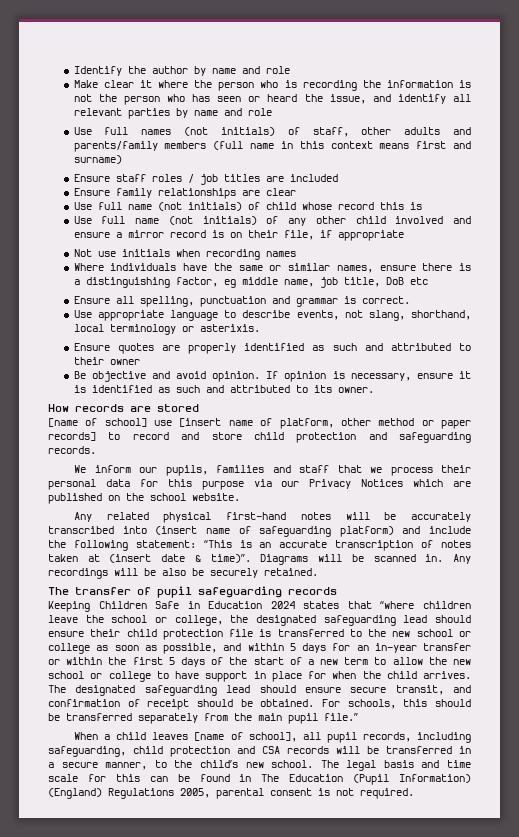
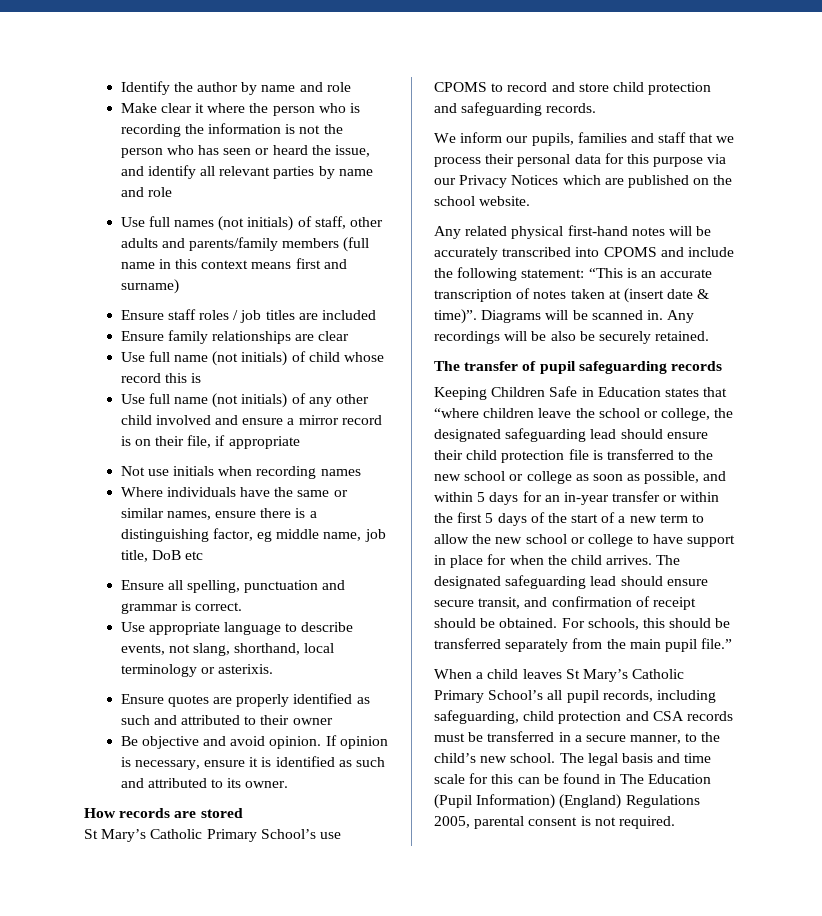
[48,418,472,429] [48,432,96,441] [name of school] use [insert name of platform, other method or paper records] -> [84,829,341,842] [434,82,487,92] St Mary’s Catholic Primary School’s use CPOMS
[155,526,394,537] (insert name of safeguarding platform) -> [603,247,657,257] CPOMS
[270,601,295,609] 2024 -> (661, 392) none
[194,732,297,742] [name of school], -> [565,669,685,682] [434,690,544,703] St Mary’s Catholic Primary School’s
[336,746,360,754] will -> [434,733,465,742] must

